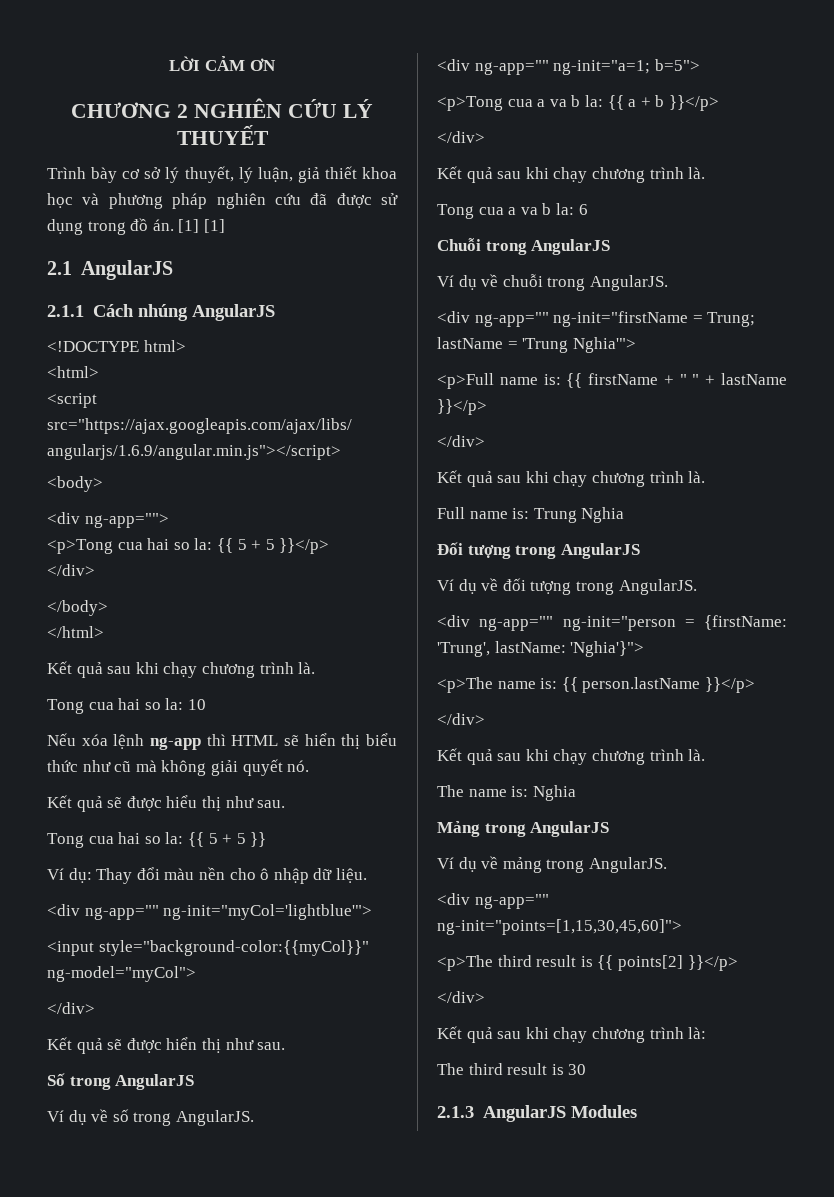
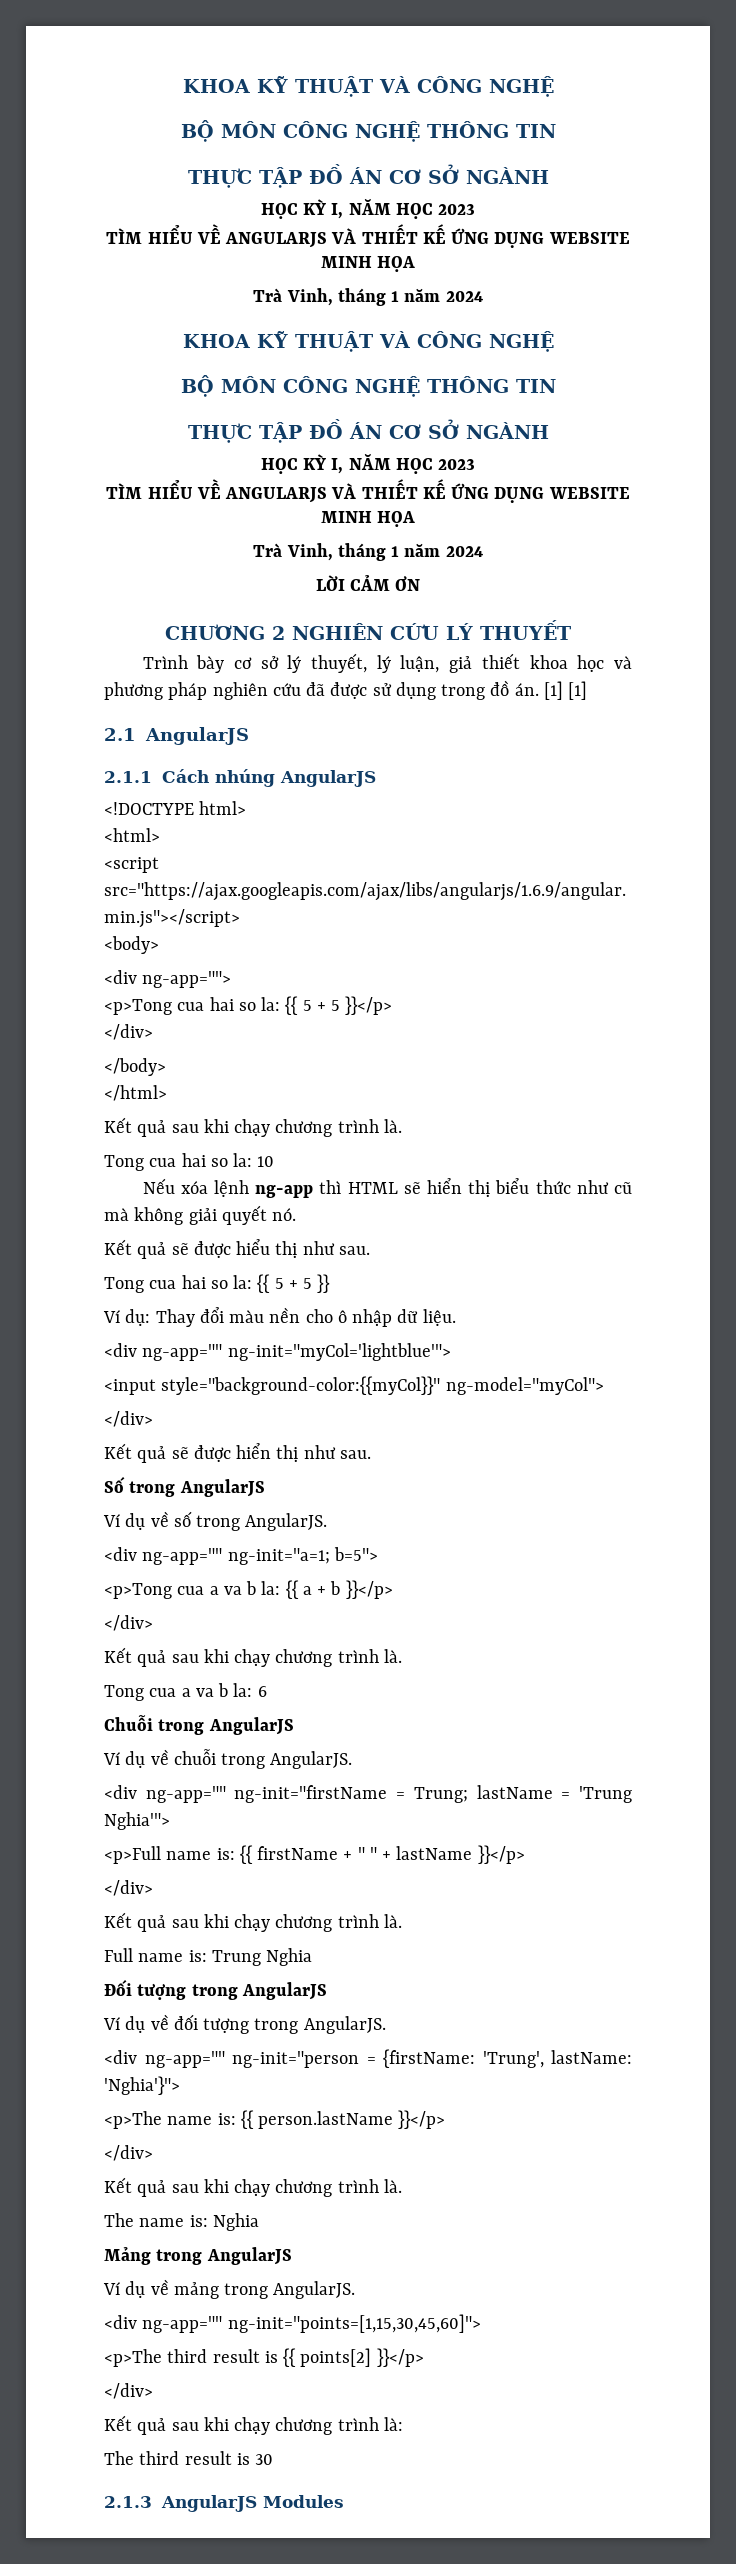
(169, 63) none -> [182,76,554,97] [180,120,556,142] [187,164,549,188] [260,198,476,219] [106,224,630,248] [320,256,416,272] [253,288,483,306] [182,331,554,352] [180,375,556,397] [187,419,549,443] [260,453,476,474] [106,479,630,503] [320,511,416,527] [253,543,483,561] KHOA KỸ THUẬT VÀ CÔNG NGHỆ // BỘ MÔN CÔNG NGHỆ THÔNG TIN // THỰC TẬP ĐỒ ÁN CƠ SỞ NGÀNH // HỌC KỲ I, NĂM HỌC 2023 // TÌM HIỂU VỀ ANGULARJS VÀ THIẾT KẾ ỨNG DỤNG WEBSITE MINH HỌA // Trà Vinh, tháng 1 năm 2024 // KHOA KỸ THUẬT VÀ CÔNG NGHỆ // BỘ MÔN CÔNG NGHỆ THÔNG TIN // THỰC TẬP ĐỒ ÁN CƠ SỞ NGÀNH // HỌC KỲ I, NĂM HỌC 2023 // TÌM HIỂU VỀ ANGULARJS VÀ THIẾT KẾ ỨNG DỤNG WEBSITE MINH HỌA // Trà Vinh, tháng 1 năm 2024 //

